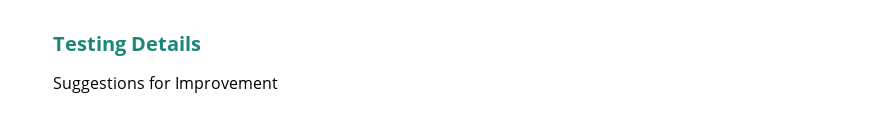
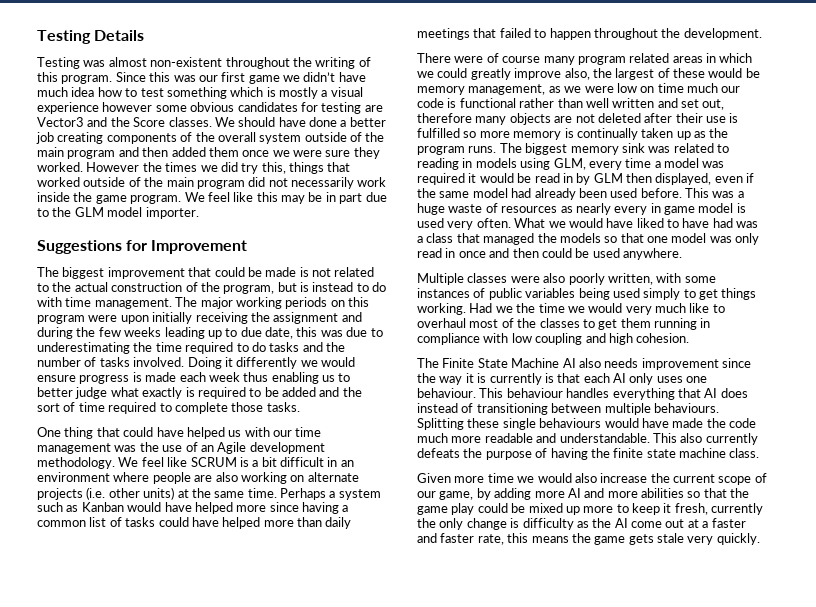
[53,76,279,93] Suggestions for Improvement -> [37,57,371,69] [37,72,366,84] [37,87,363,99] [37,102,383,114] [37,117,386,127] [36,132,385,144] [37,147,380,159] [37,162,351,174] [37,177,387,189] [37,192,387,204] [37,207,199,219] [37,240,248,254] [37,267,375,279] [37,282,387,294] [37,297,369,309] [37,312,362,324] [37,327,383,339] [37,342,345,354] [37,357,355,369] [37,372,351,384] [37,387,362,399] [37,402,300,414] [37,427,322,439] [37,442,325,454] [37,457,354,469] [37,472,359,484] [37,487,381,500] [37,502,349,514] [37,517,352,529] [417,28,762,40] [417,53,753,65] [417,68,760,80] [417,83,741,95] [417,98,725,110] [417,113,739,125] [417,128,729,140] [417,143,729,155] [417,158,725,170] [417,173,755,185] [417,188,744,200] [417,203,746,215] [417,218,759,230] [417,233,760,245] [417,248,682,260] [417,273,716,285] [417,288,757,300] [417,303,725,315] [417,318,711,330] [417,333,690,345] [417,358,751,370] [417,373,708,385] [417,388,748,400] [417,403,719,415] [417,418,756,430] [417,433,758,445] [417,448,760,460] [417,473,767,485] [417,488,750,500] [417,503,764,515] [417,518,746,530] [417,533,760,545] Testing was almost non-existent throughout the writing of this program. Since this was our first game we didn’t have much idea how to test something which is mostly a visual experience however some obvious candidates for testing are Vector3 and the Score classes. We should have done a better job creating components of the overall system outside of the main program and then added them once we were sure they worked. However the times we did try this, things that worked outside of the main program did not necessarily work inside the game program. We feel like this may be in part due to the GLM model importer. // Suggestions for Improvement // The biggest improvement that could be made is not related to the actual construction of the program, but is instead to do with time management. The major working periods on this program were upon initially receiving the assignment and during the few weeks leading up to due date, this was due to underestimating the time required to do tasks and the number of tasks involved. Doing it differently we would ensure progress is made each week thus enabling us to better judge what exactly is required to be added and the sort of time required to complete those tasks. // One thing that could have helped us with our time management was the use of an Agile development methodology. We feel like SCRUM is a bit difficult in an environment where people are also working on alternate projects (i.e. other units) at the same time. Perhaps a system such as Kanban would have helped more since having a common list of tasks could have helped more than daily meetings that failed to happen throughout the development. // There were of course many program related areas in which we could greatly improve also, the largest of these would be memory management, as we were low on time much our code is functional rather than well written and set out, therefore many objects are not deleted after their use is fulfilled so more memory is continually taken up as the program runs. The biggest memory sink was related to reading in models using GLM, every time a model was required it would be read in by GLM then displayed, even if the same model had already been used before. This was a huge waste of resources as nearly every in game model is used very often. What we would have liked to have had was a class that managed the models so that one model was only read in once and then could be used anywhere. // Multiple classes were also poorly written, with some instances of public variables being used simply to get things working. Had we the time we would very much like to overhaul most of the classes to get them running in compliance with low coupling and high cohesion. // The Finite State Machine AI also needs improvement since the way it is currently is that each AI only uses one behaviour. This behaviour handles everything that AI does instead of transitioning between multiple behaviours. Splitting these single behaviours would have made the code much more readable and understandable. This also currently defeats the purpose of having the finite state machine class. // Given more time we would also increase the current scope of our game, by adding more AI and more abilities so that the game play could be mixed up more to keep it fresh, currently the only change is difficulty as the AI come out at a faster and faster rate, this means the game gets stale very quickly.

